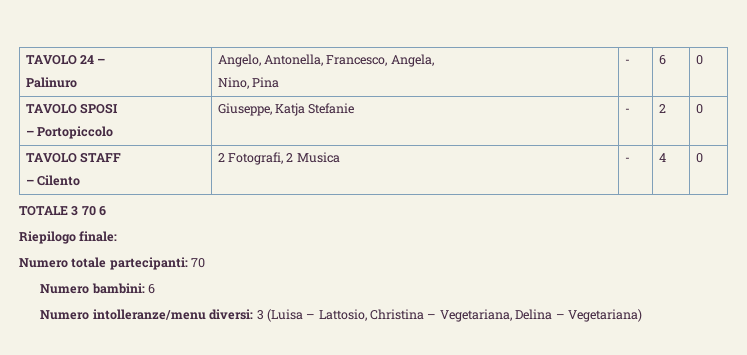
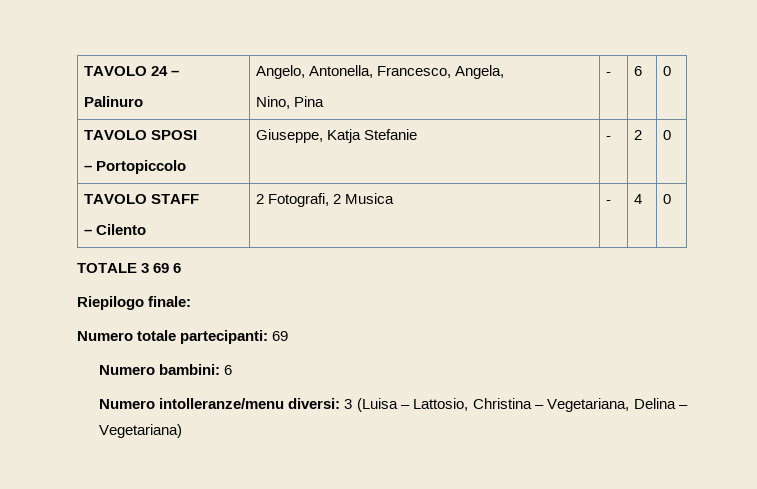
[81,206,96,216] 70 -> [153,263,170,273] 69
[191,258,206,268] 70 -> [272,331,289,341] 69

